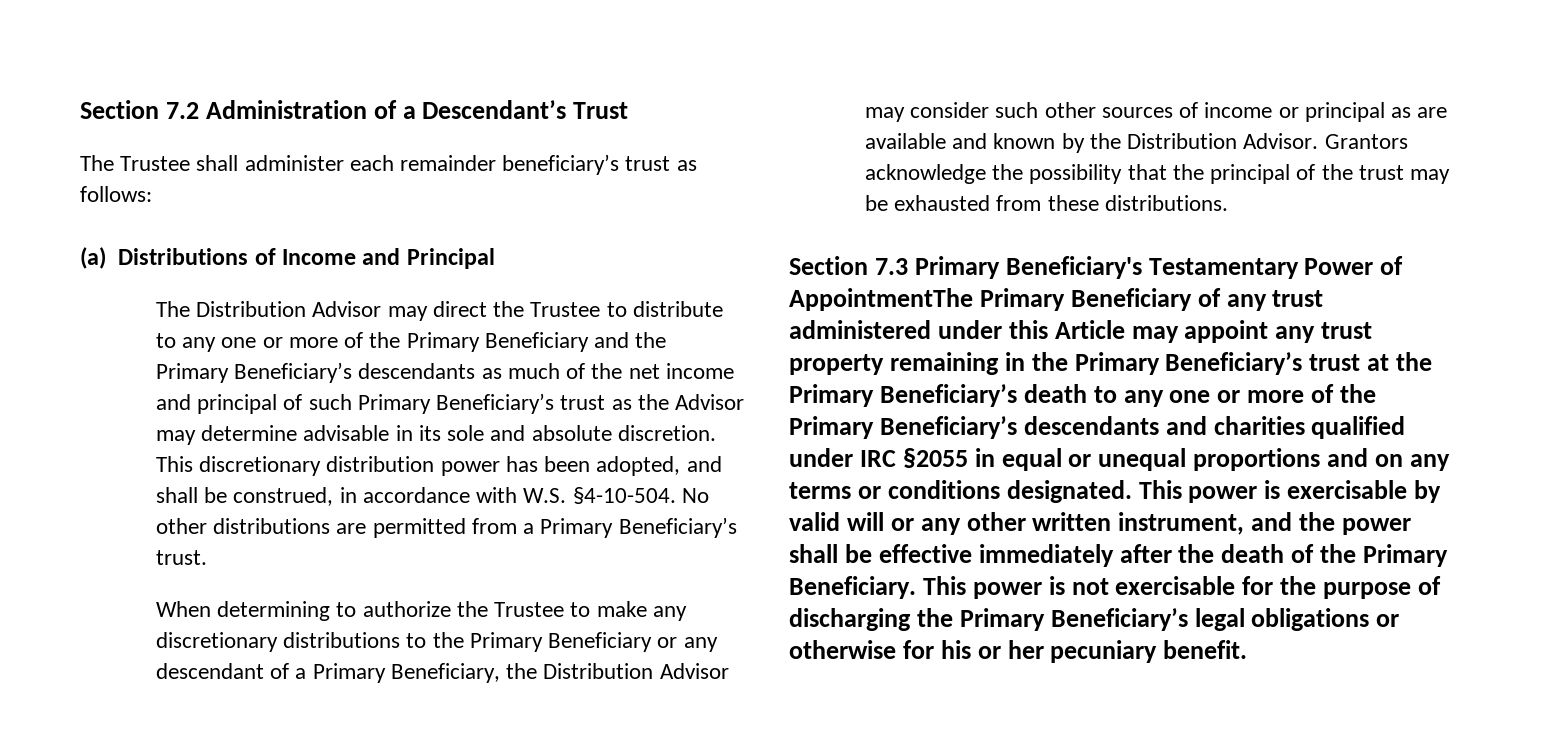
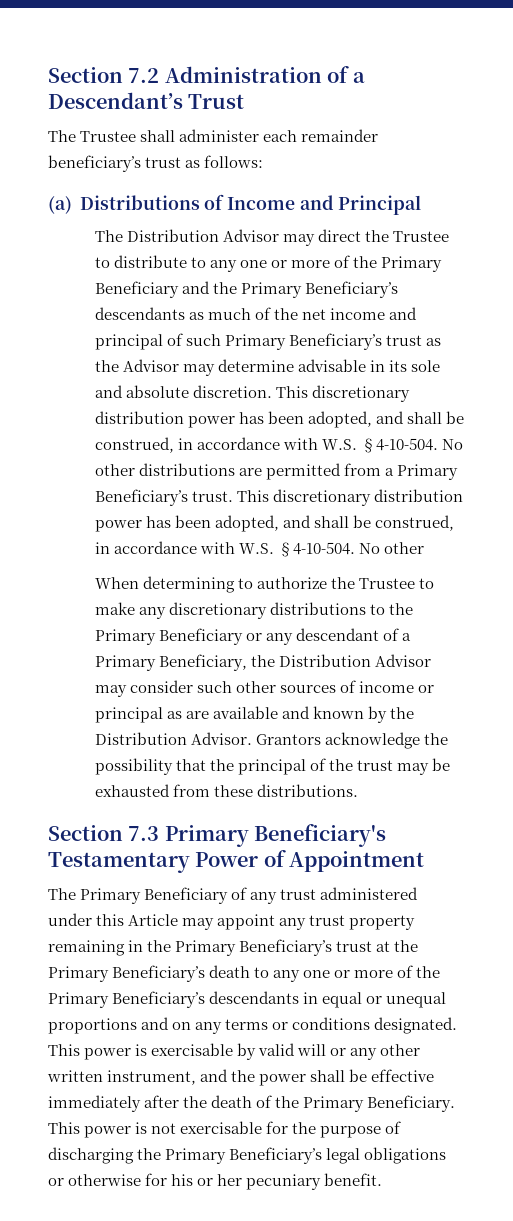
(208, 557) none -> [236,489,463,506] [94,515,454,532] [94,541,424,557] This discretionary distribution power has been adopted, and shall be construed, in accordance with W.S. §4-10-504. No other
[789,288,973,311] AppointmentThe -> [289,851,425,872] [48,888,76,900] Appointment // The
[1165,416,1406,439] [789,448,968,468] and charities qualified under IRC §2055 -> (300, 997) none

